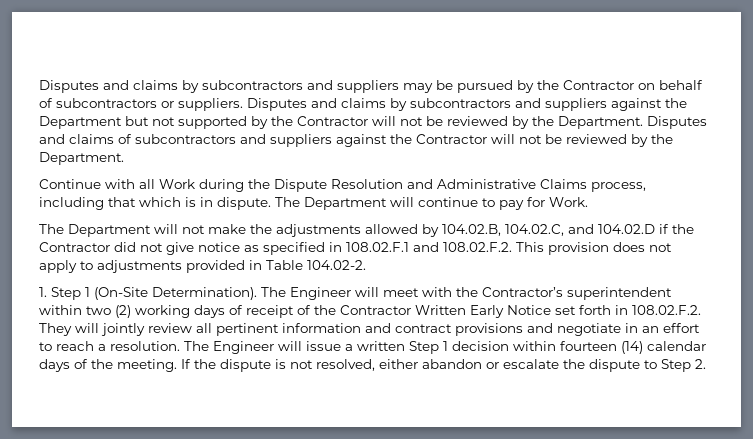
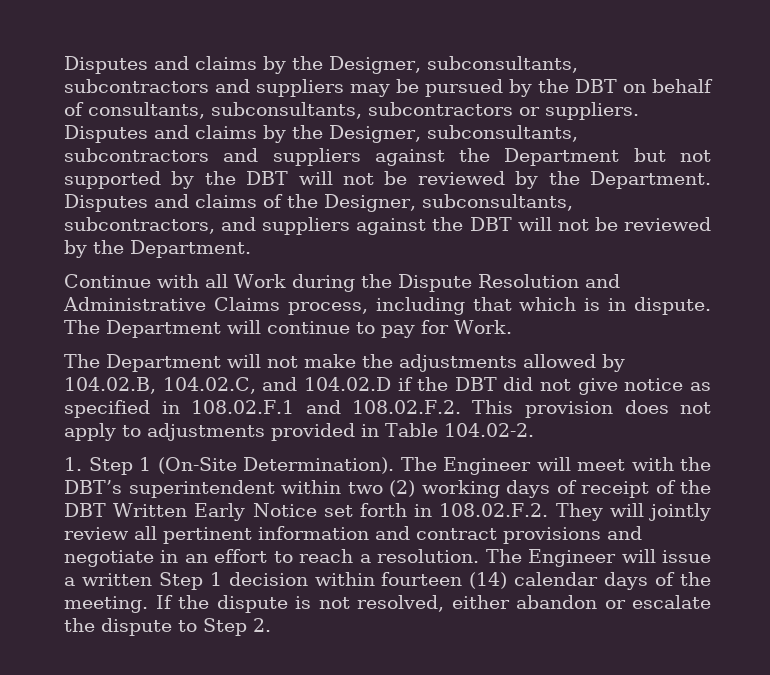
[39,80,199,93] Disputes and claims by -> [64,56,578,74] Disputes and claims by the Designer, subconsultants,
[563,80,634,90] Contractor -> [575,79,617,93] DBT
(53, 103) none -> [88,102,362,119] consultants, subconsultants,
(407, 104) none -> [292,125,578,143] the Designer, subconsultants,
[297,116,368,126] Contractor -> [246,171,289,185] DBT
[135,134,487,147] subcontractors and suppliers against the Contractor -> [287,194,573,212] [64,217,512,235] the Designer, subconsultants, subcontractors, and suppliers against the DBT
[39,242,110,252] Contractor -> [454,377,497,391] DBT
[482,287,563,297] Contractor’s -> [64,480,122,494] DBT’s
[340,305,411,315] Contractor -> [64,503,106,517] DBT

